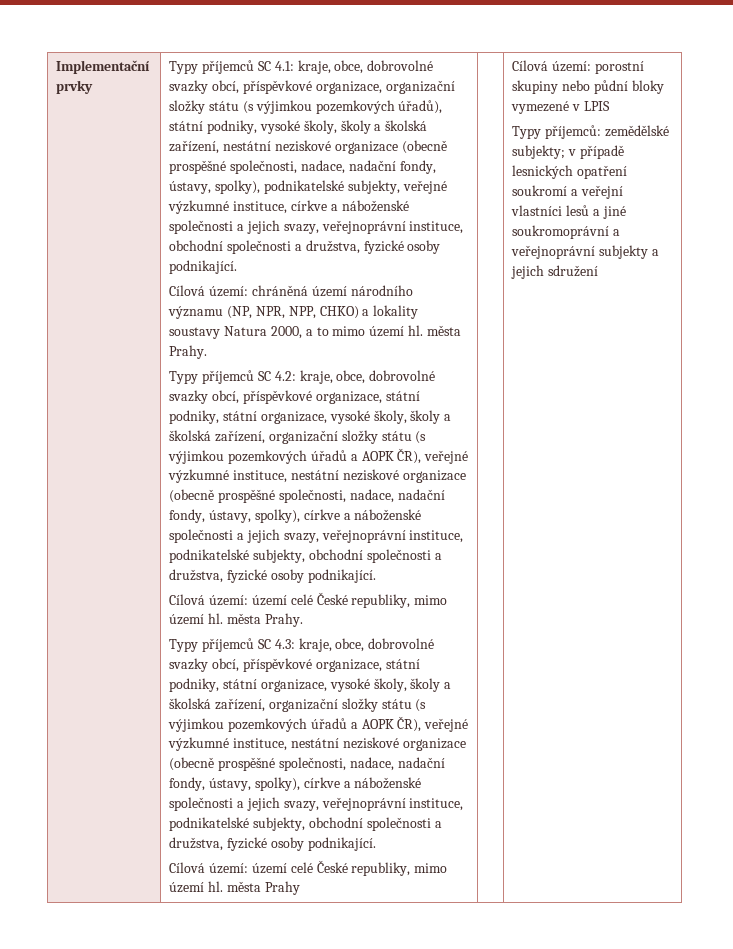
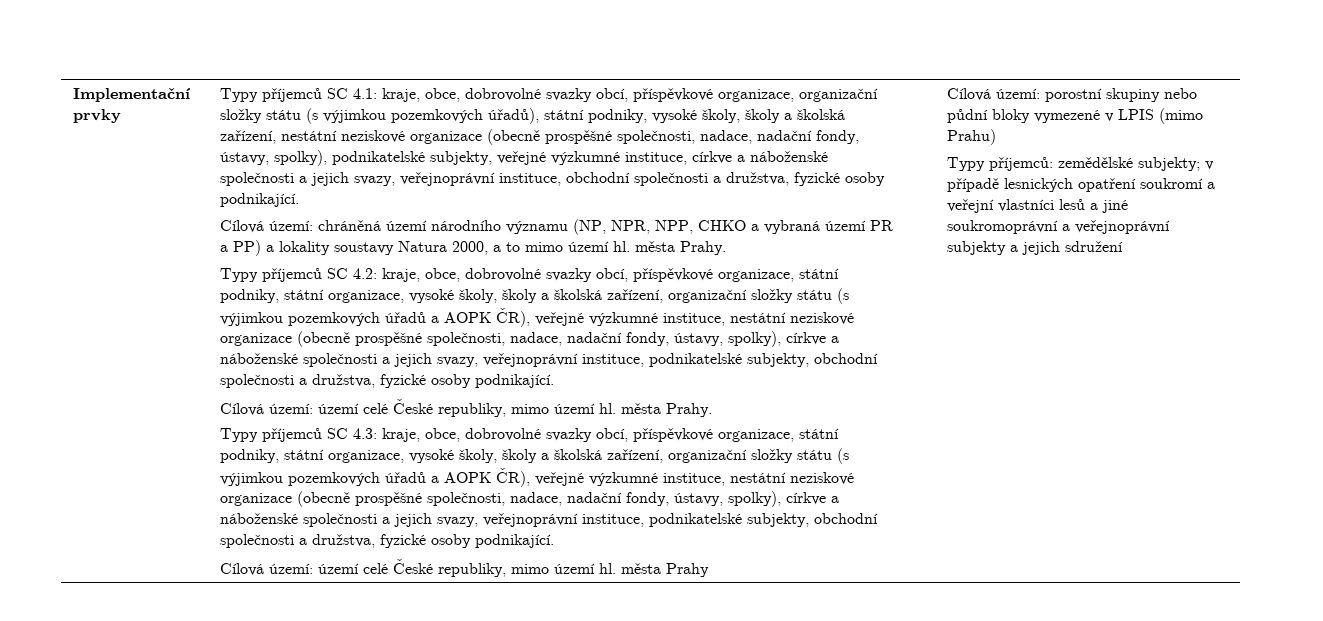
[319,306,359,319] CHKO) -> [697,220,893,234] [219,240,261,256] CHKO a vybraná území PR a PP)
(610, 106) none -> [1158,108,1203,124] [946,129,996,145] (mimo Prahu)

